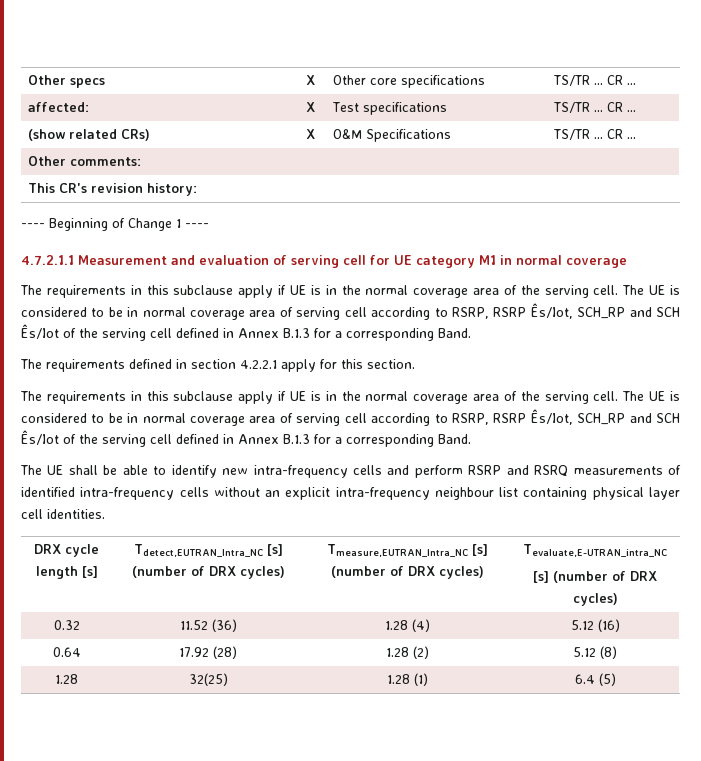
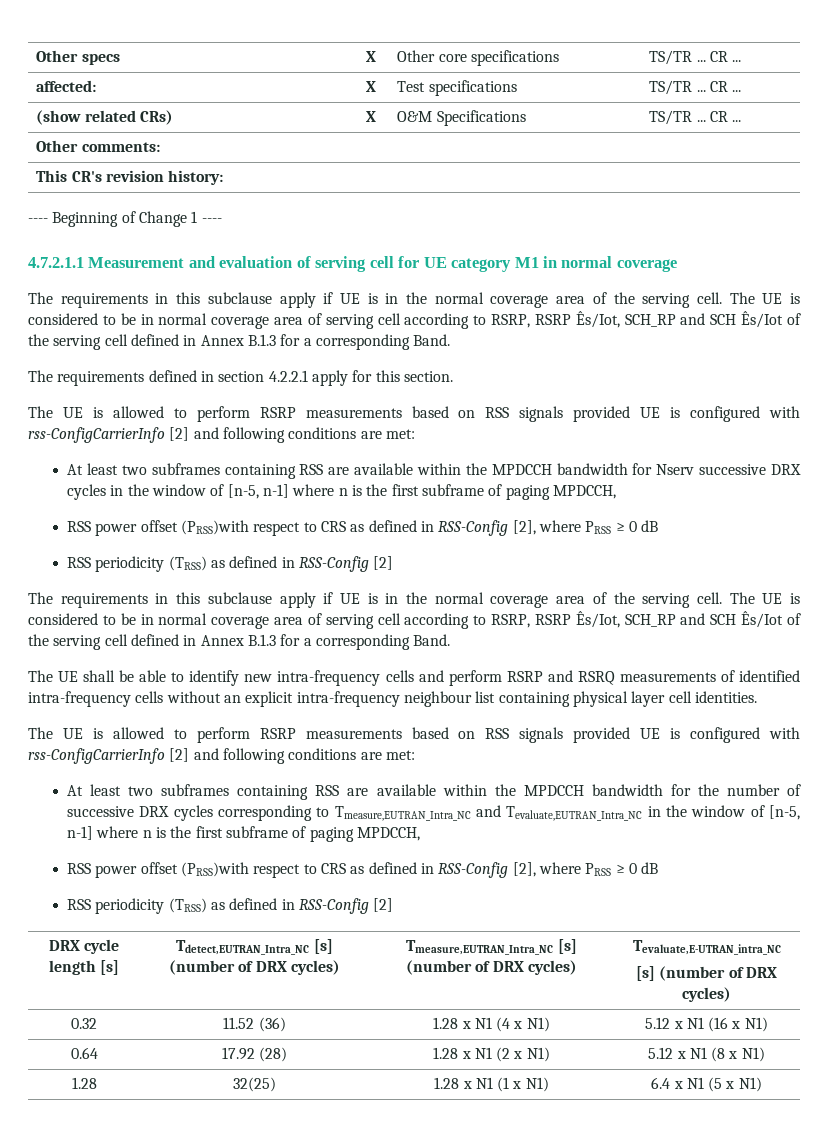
(415, 364) none -> [28,406,800,422] [28,427,415,443] [67,463,802,479] [67,484,616,500] [67,520,659,536] [67,556,394,572] // The UE is allowed to perform RSRP measurements based on RSS signals provided UE is configured with rss-ConfigCarrierInfo [2] and following conditions are met: // At least two subframes containing RSS are available within the MPDCCH bandwidth for Nserv successive DRX cycles in the window of [n-5, n-1] where n is the first subframe of paging MPDCCH, // RSS power offset (PRSS)with respect to CRS as defined in RSS-Config [2], where PRSS ≥ 0 dB // RSS periodicity (TRSS) as defined in RSS-Config [2]
(105, 514) none -> [28,727,800,743] [28,748,415,764] [67,784,801,800] [67,805,800,821] [67,826,421,842] [67,862,659,878] [67,898,394,914] // The UE is allowed to perform RSRP measurements based on RSS signals provided UE is configured with rss-ConfigCarrierInfo [2] and following conditions are met: // At least two subframes containing RSS are available within the MPDCCH bandwidth for the number of successive DRX cycles corresponding to Tmeasure,EUTRAN_Intra_NC and Tevaluate,EUTRAN_Intra_NC in the window of [n-5, n-1] where n is the first subframe of paging MPDCCH, // RSS power offset (PRSS)with respect to CRS as defined in RSS-Config [2], where PRSS ≥ 0 dB // RSS periodicity (TRSS) as defined in RSS-Config [2]
[412,619,430,632] [570,619,620,632] [52,647,81,657] [179,646,237,659] [386,646,429,659] [573,646,617,659] [55,674,78,684] [188,673,228,686] [387,673,428,686] [574,673,616,686] (4) | 5.12 (16) // 0.64 | 17.92 (28) | 1.28 (2) | 5.12 (8) // 1.28 | 32(25) | 1.28 (1) | 6.4 (5) -> [461,1017,550,1032] [645,1017,768,1032] [70,1047,98,1059] [221,1047,288,1062] [433,1047,550,1062] [648,1047,765,1062] [71,1077,97,1089] [233,1077,276,1092] [434,1077,549,1092] [651,1077,762,1092] x N1 (4 x N1) | 5.12 x N1 (16 x N1) // 0.64 | 17.92 (28) | 1.28 x N1 (2 x N1) | 5.12 x N1 (8 x N1) // 1.28 | 32(25) | 1.28 x N1 (1 x N1) | 6.4 x N1 (5 x N1)

